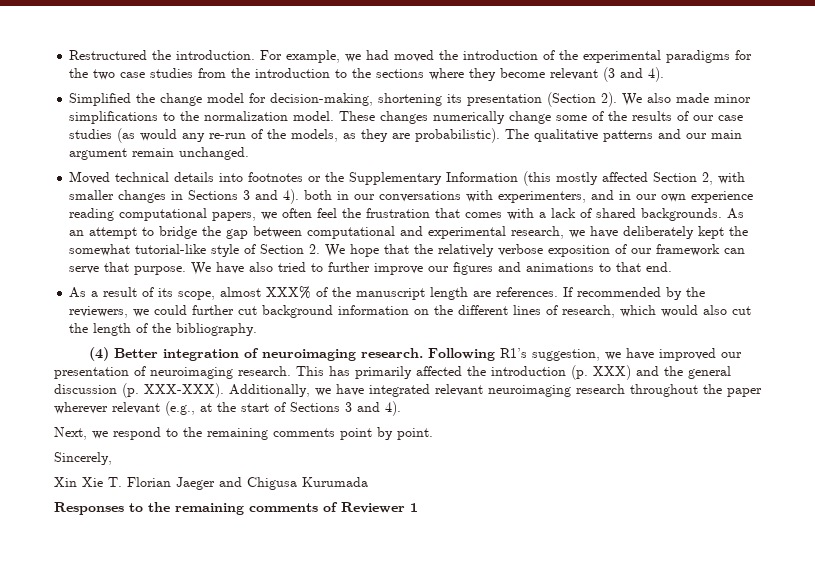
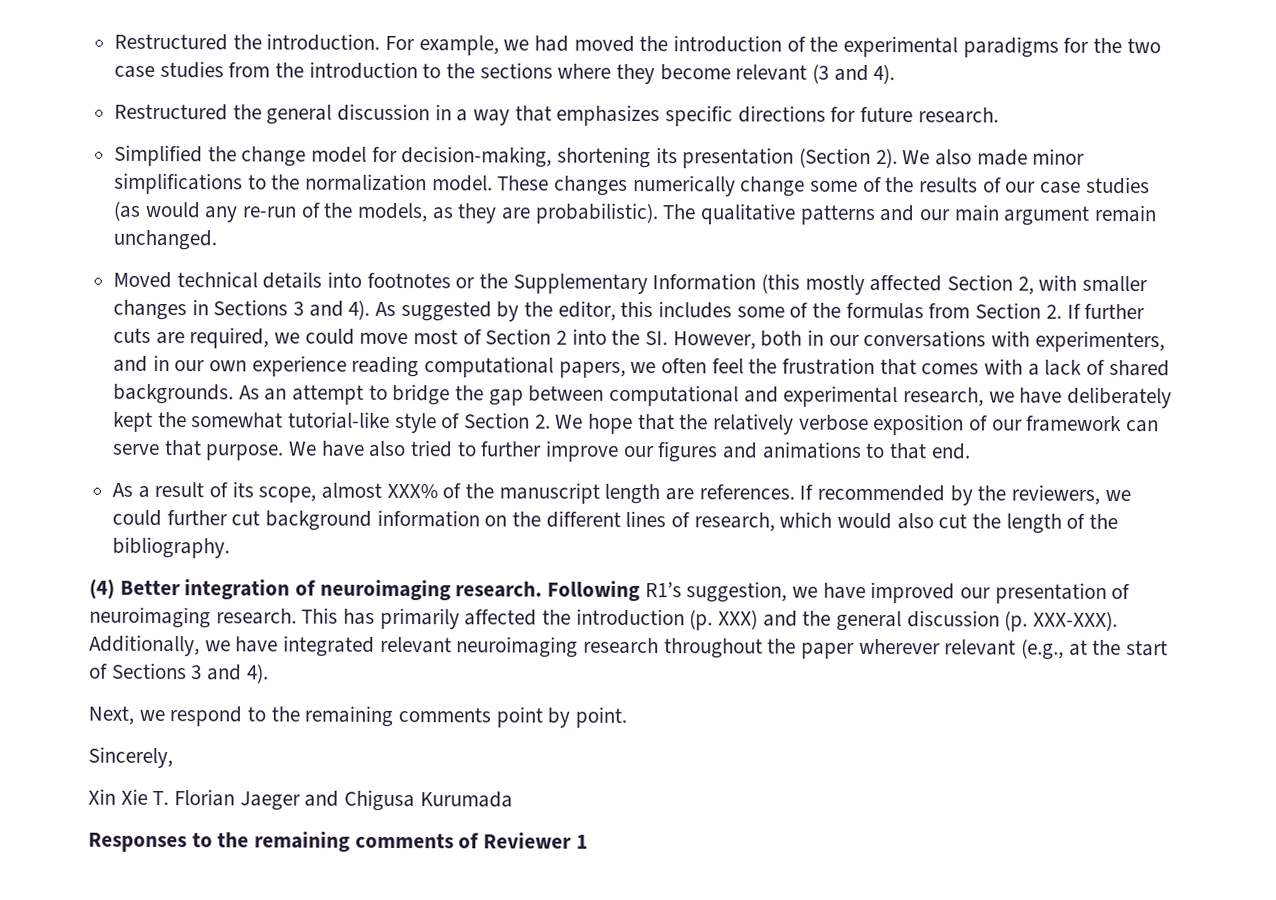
(665, 74) none -> [114,103,999,127] // Restructured the general discussion in a way that emphasizes specific directions for future research.
(300, 196) none -> [375,300,1146,322] [113,327,756,350] As suggested by the editor, this includes some of the formulas from Section 2. If further cuts are required, we could move most of Section 2 into the SI. However,

